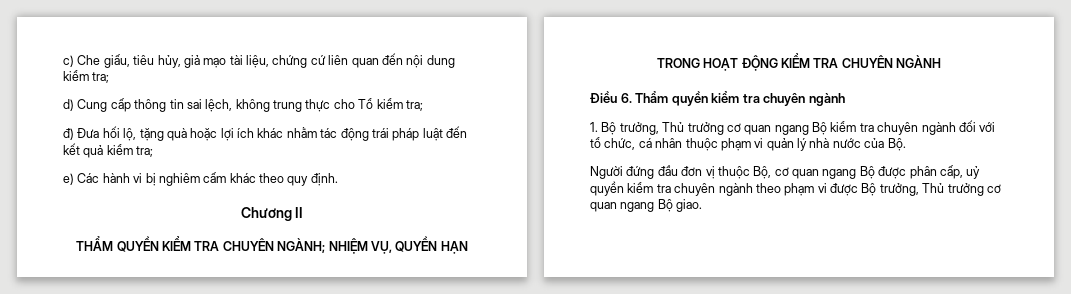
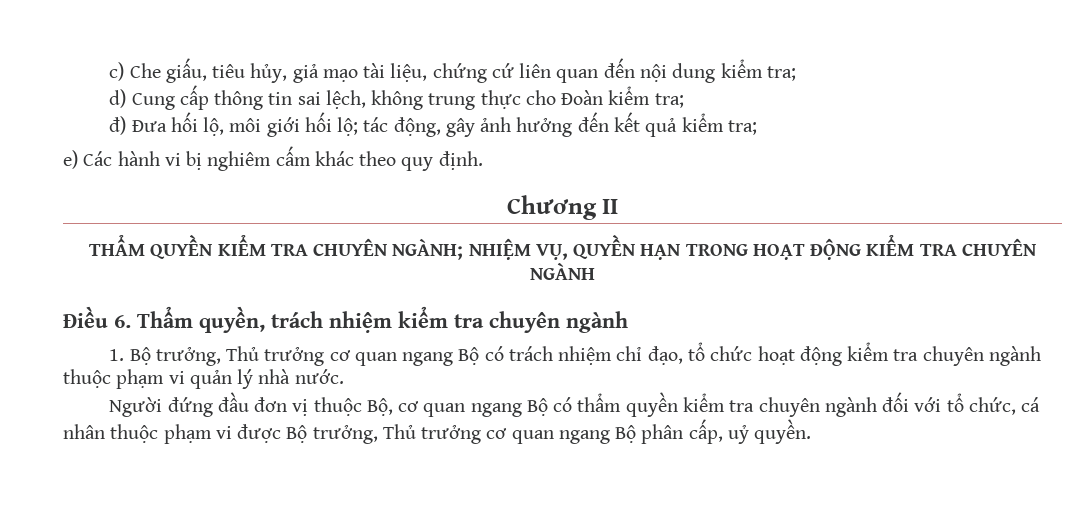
[358,98,374,109] Tổ -> [561,90,604,105] Đoàn
[139,127,443,141] tặng quà hoặc lợi ích khác nhằm tác động trái pháp luật -> [229,112,573,137] môi giới hối lộ; tác động, gây ảnh hưởng
[671,91,708,106] quyền -> [199,306,392,333] quyền, trách nhiệm
(827, 128) none -> [484,342,1041,366] [63,369,344,389] [109,392,678,417] có trách nhiệm chỉ đạo, tổ chức hoạt động kiểm tra chuyên ngành thuộc phạm vi quản lý nhà nước. // Người đứng đầu đơn vị thuộc Bộ, cơ quan ngang Bộ có thẩm quyền
[766,138,906,151] [590,165,981,179] [590,181,827,196] quản lý nhà nước của Bộ. // Người đứng đầu đơn vị thuộc Bộ, cơ quan ngang Bộ được phân cấp, uỷ quyền kiểm tra chuyên ngành theo phạm vi -> (232, 432) none
[676,199,703,212] giao. -> [641,419,812,444] phân cấp, uỷ quyền.

